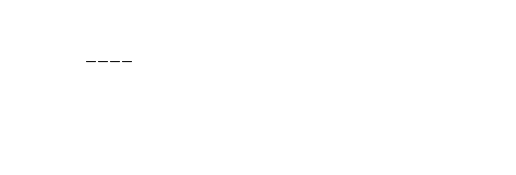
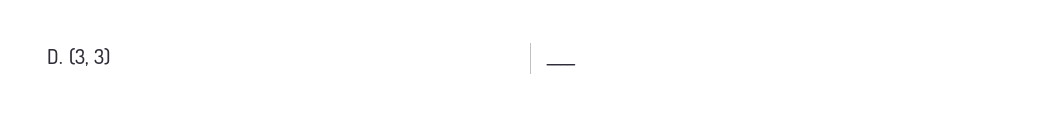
(85, 61) none -> [47,48,111,66] D. (3, 3) //

